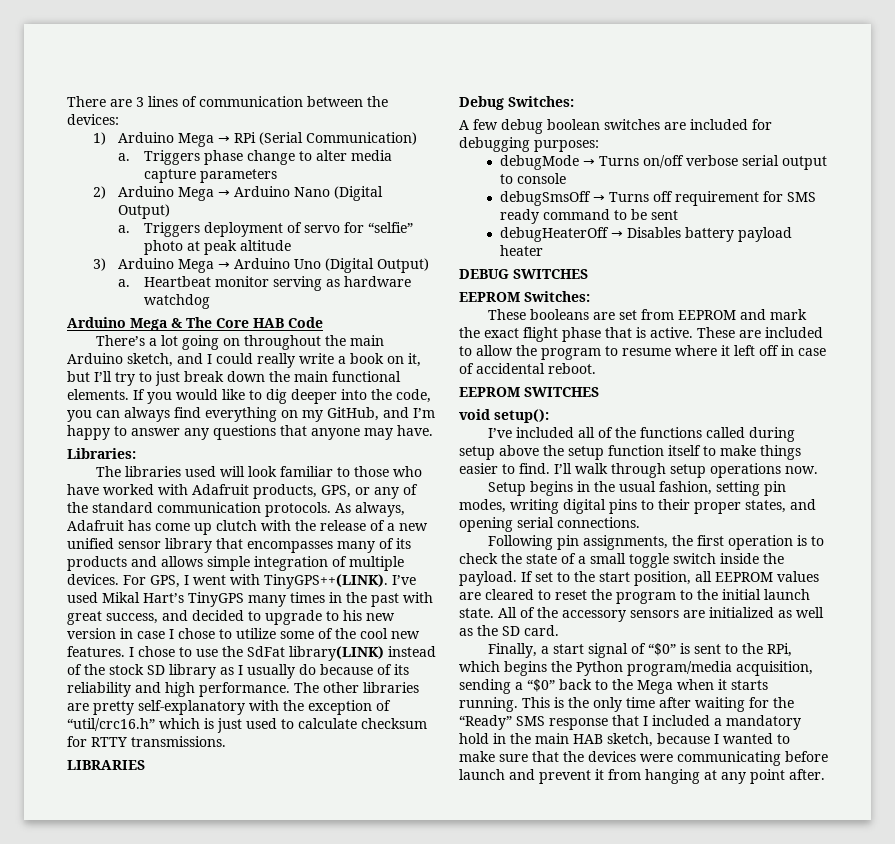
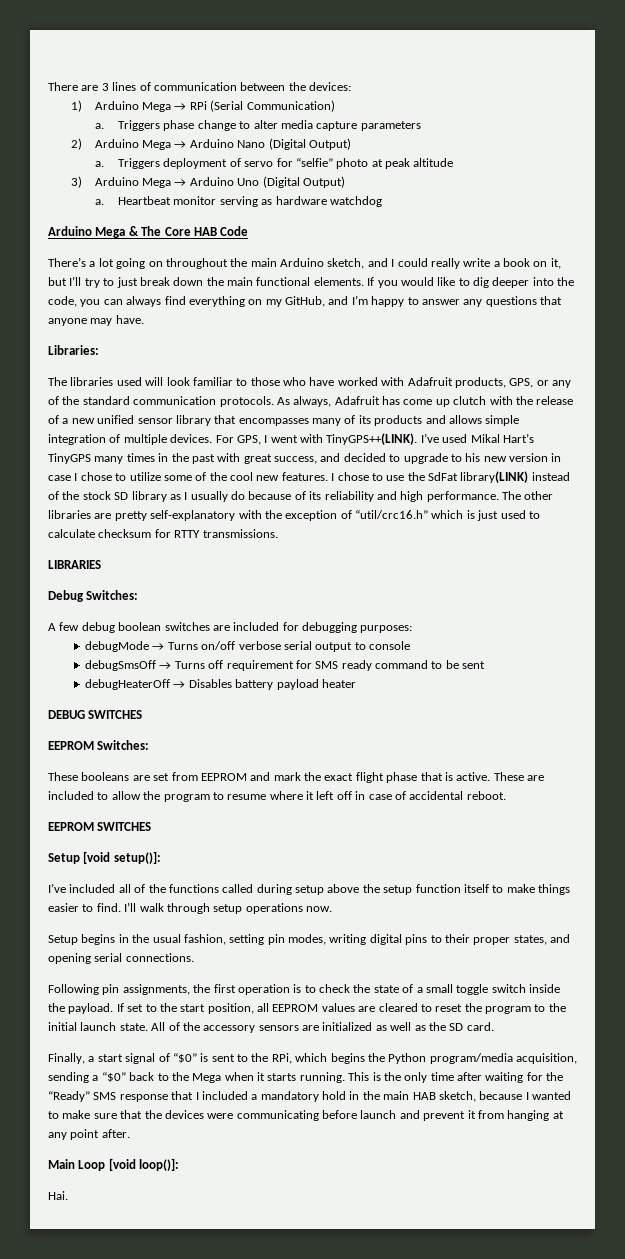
[459,409,549,423] void setup(): -> [48,851,161,864] Setup [void setup()]:
(825, 774) none -> [48,1158,180,1171] [48,1191,68,1200] // Main Loop [void loop()]: // Hai.

